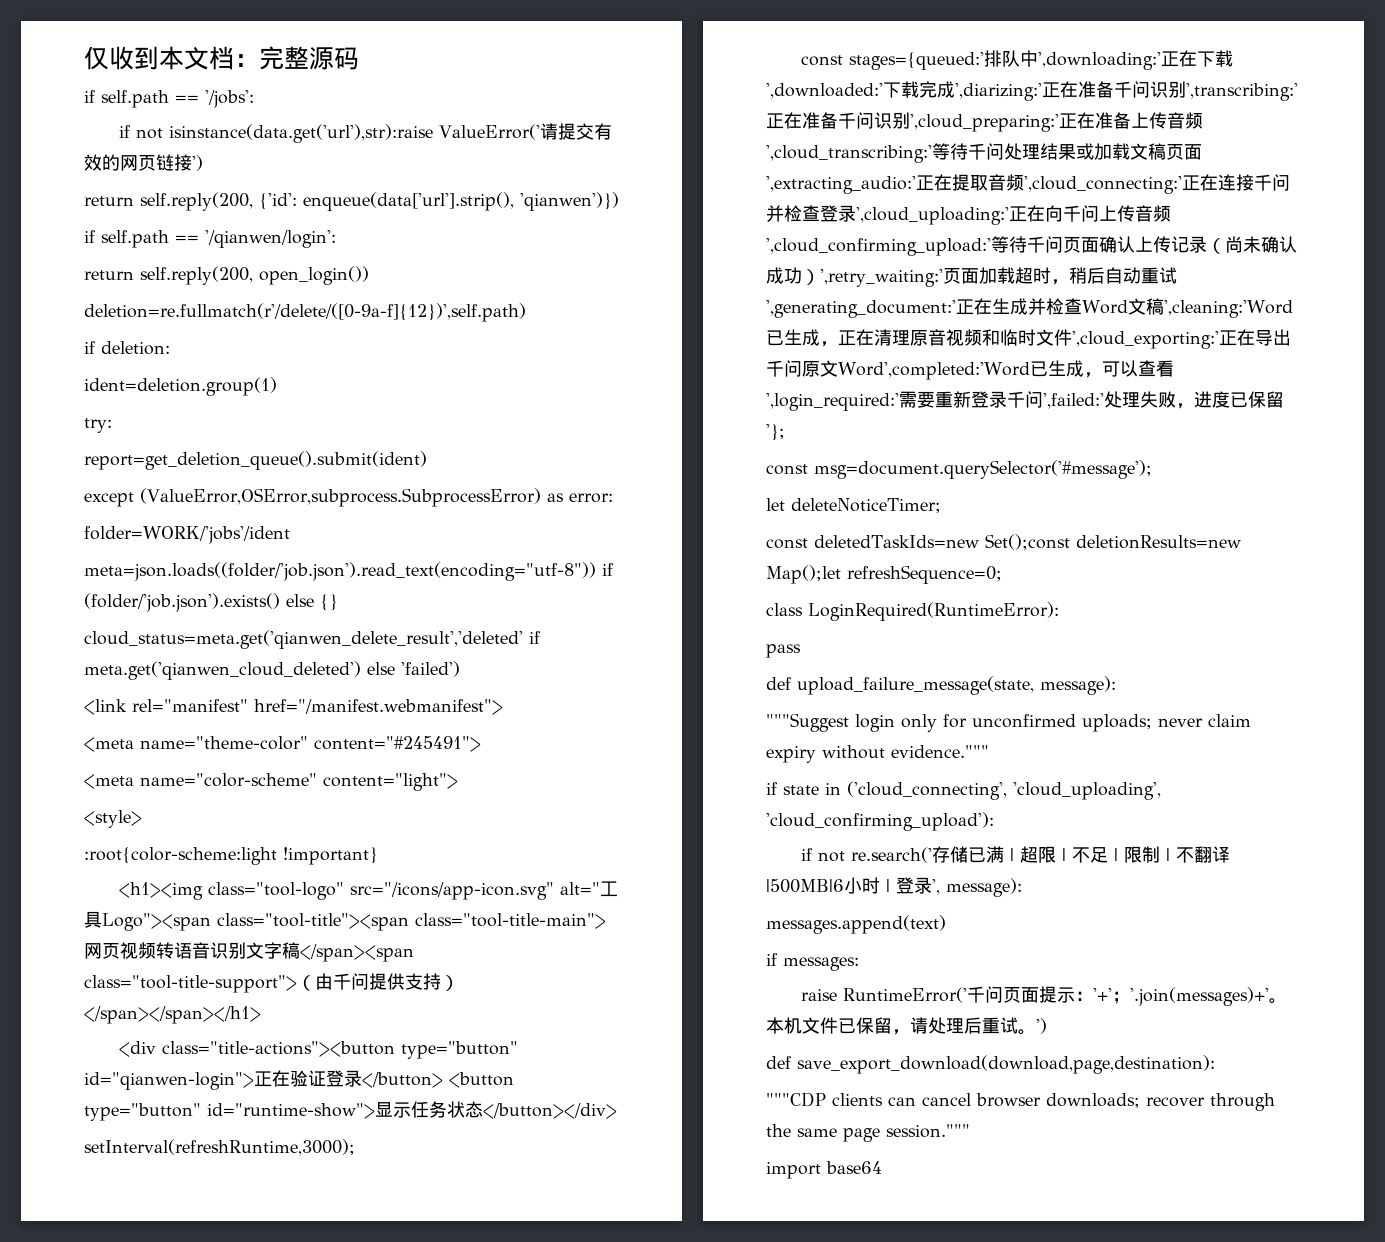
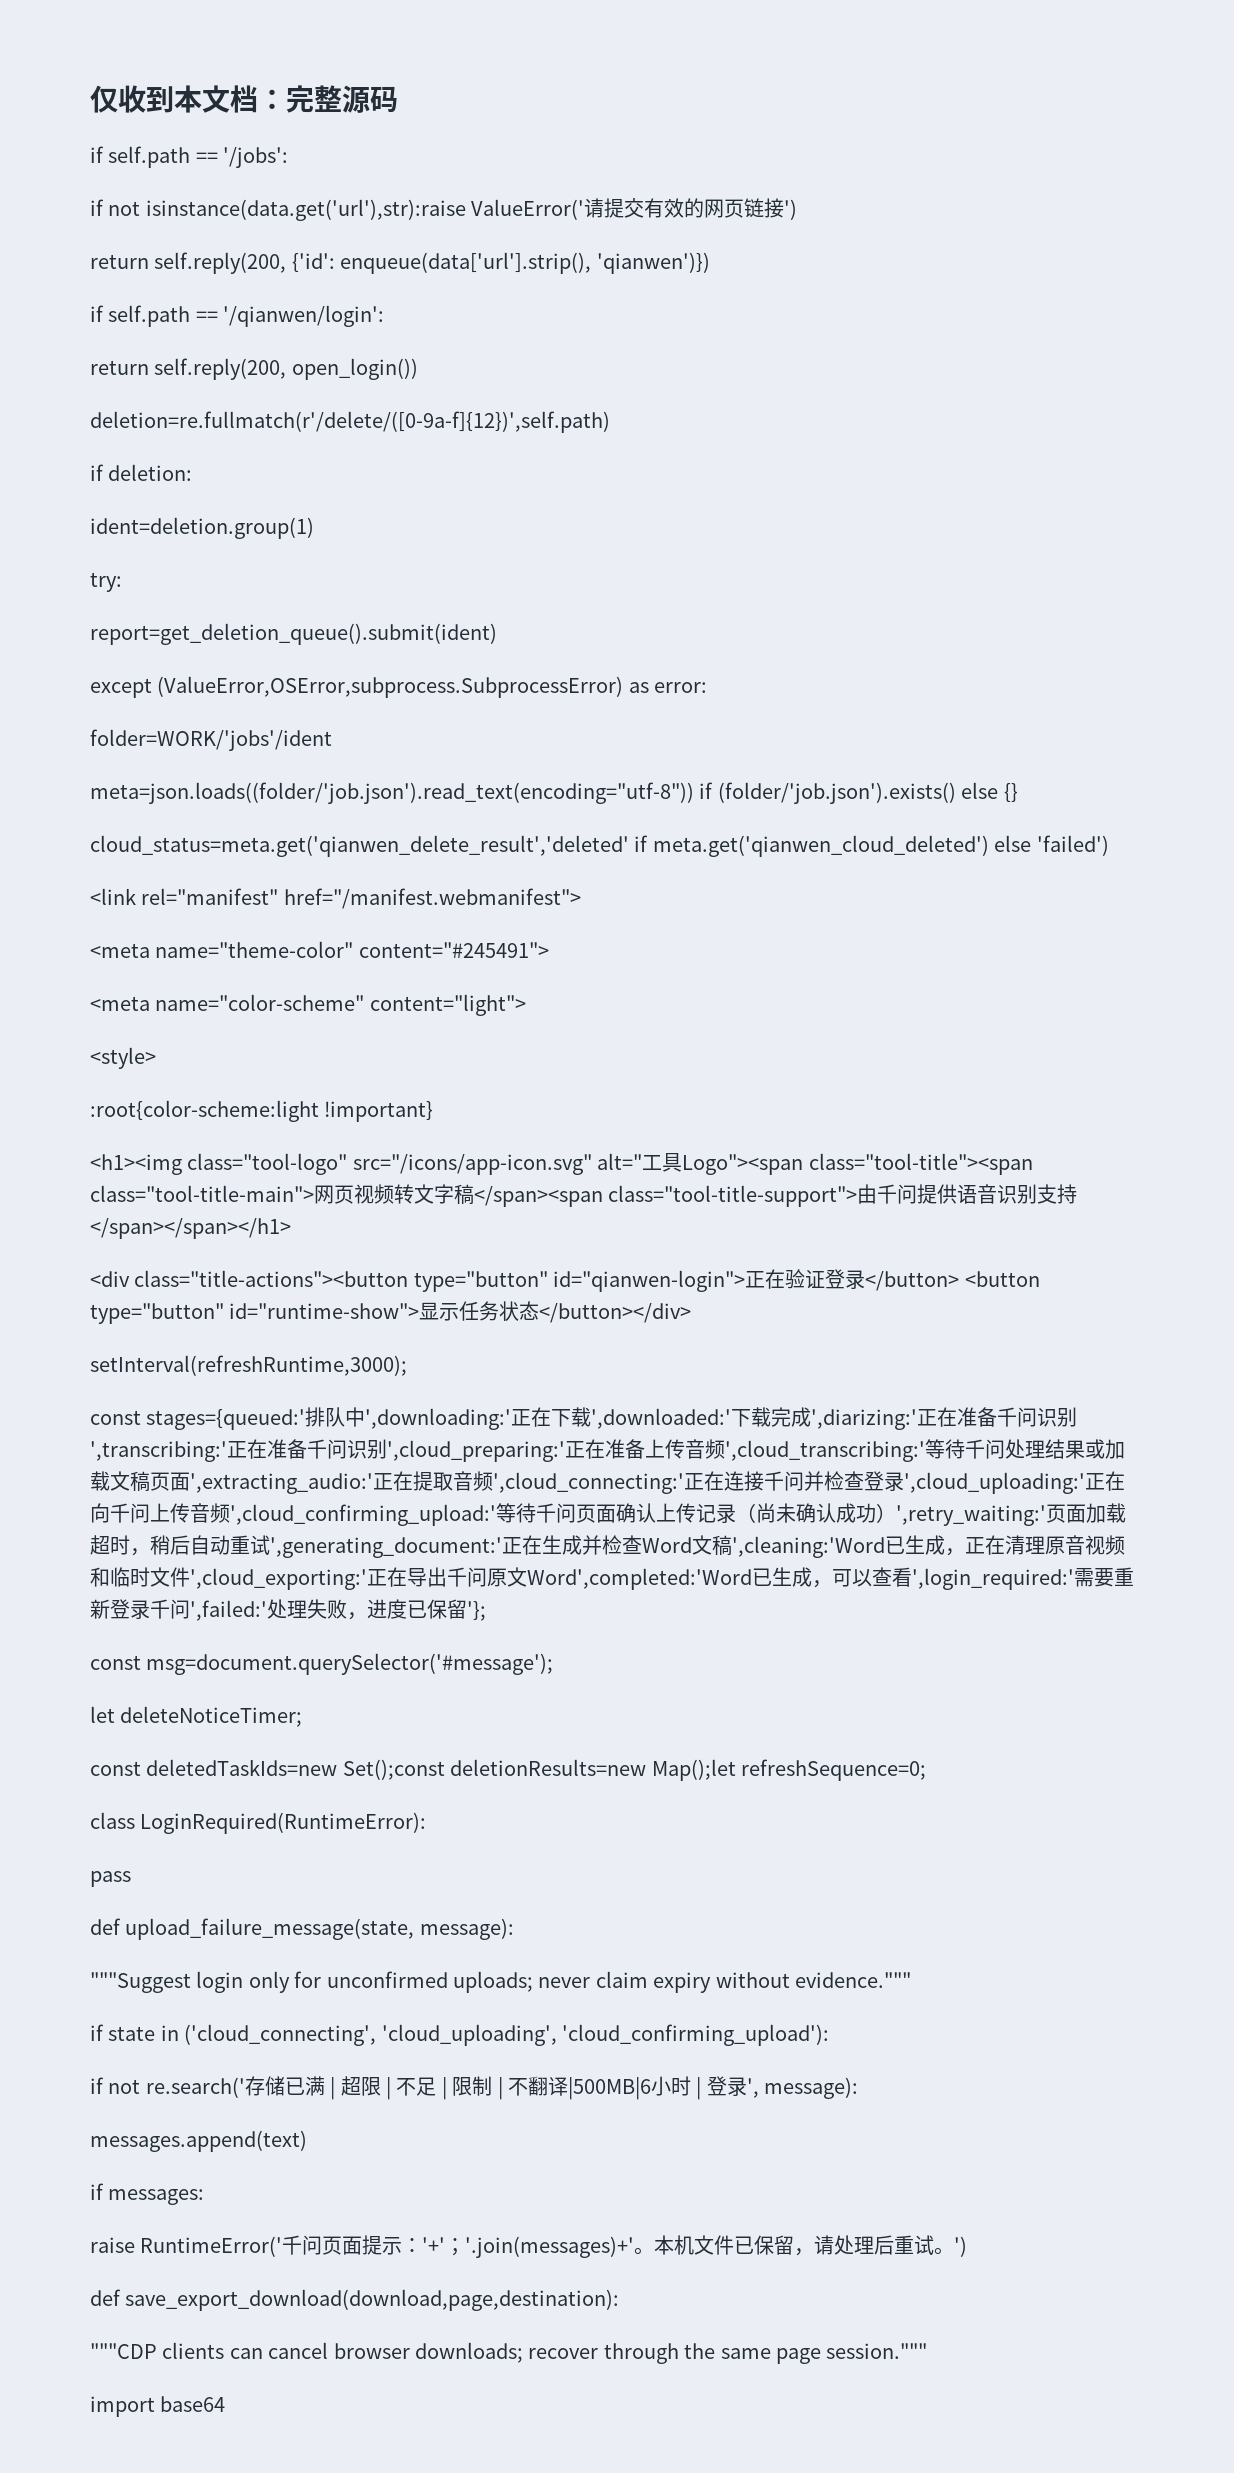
[174,942,246,959] 语音识别 -> (414, 1194) none
[297,975,315,991] （ -> (858, 1196) none
[405,973,459,991] 支持） -> [957,1184,1078,1204] 语音识别支持

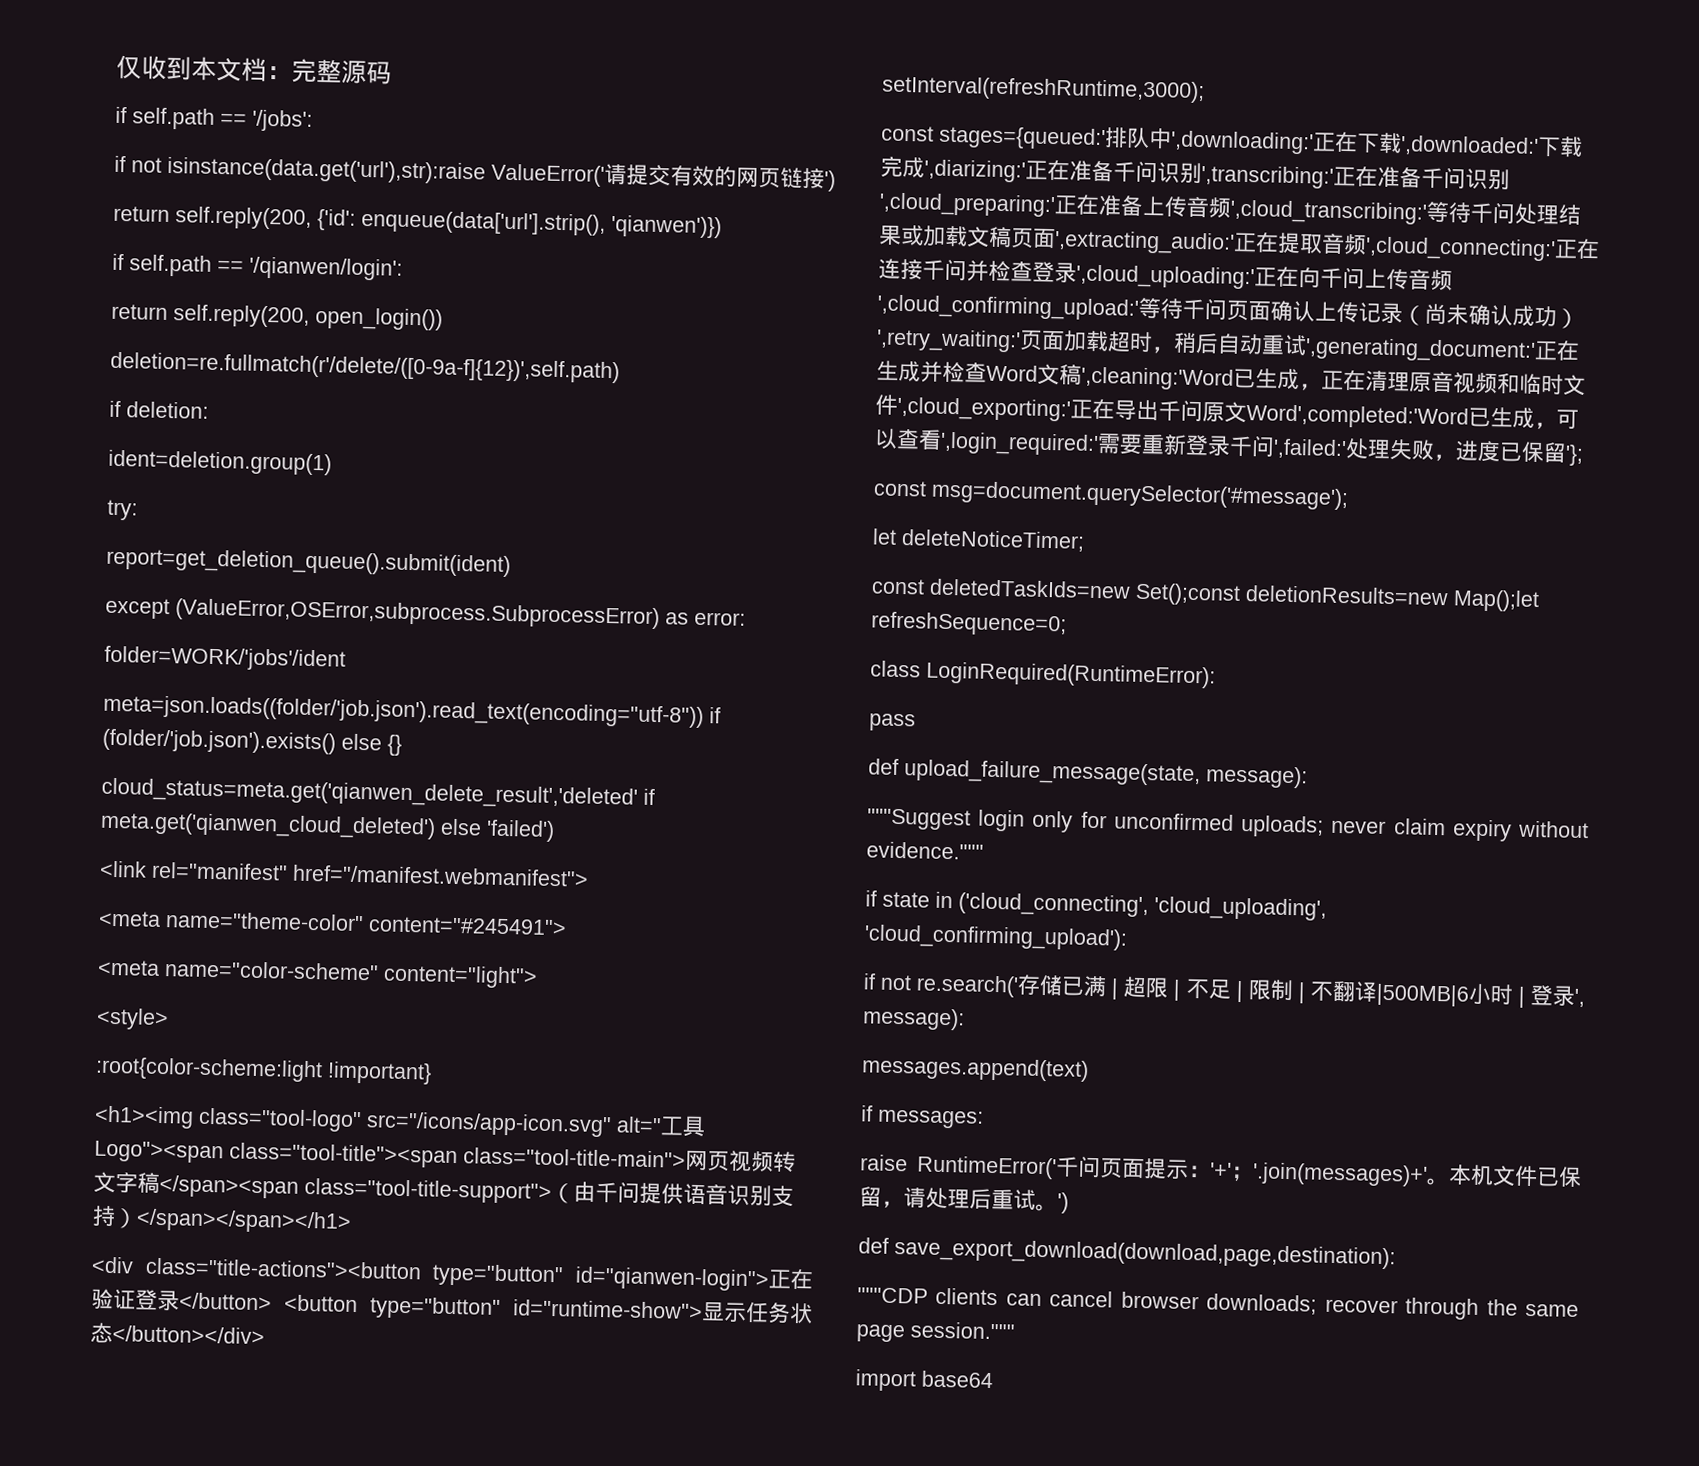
(858, 1196) none -> [551,1183,574,1204] （
(1078, 1194) none -> [114,1208,138,1229] ）

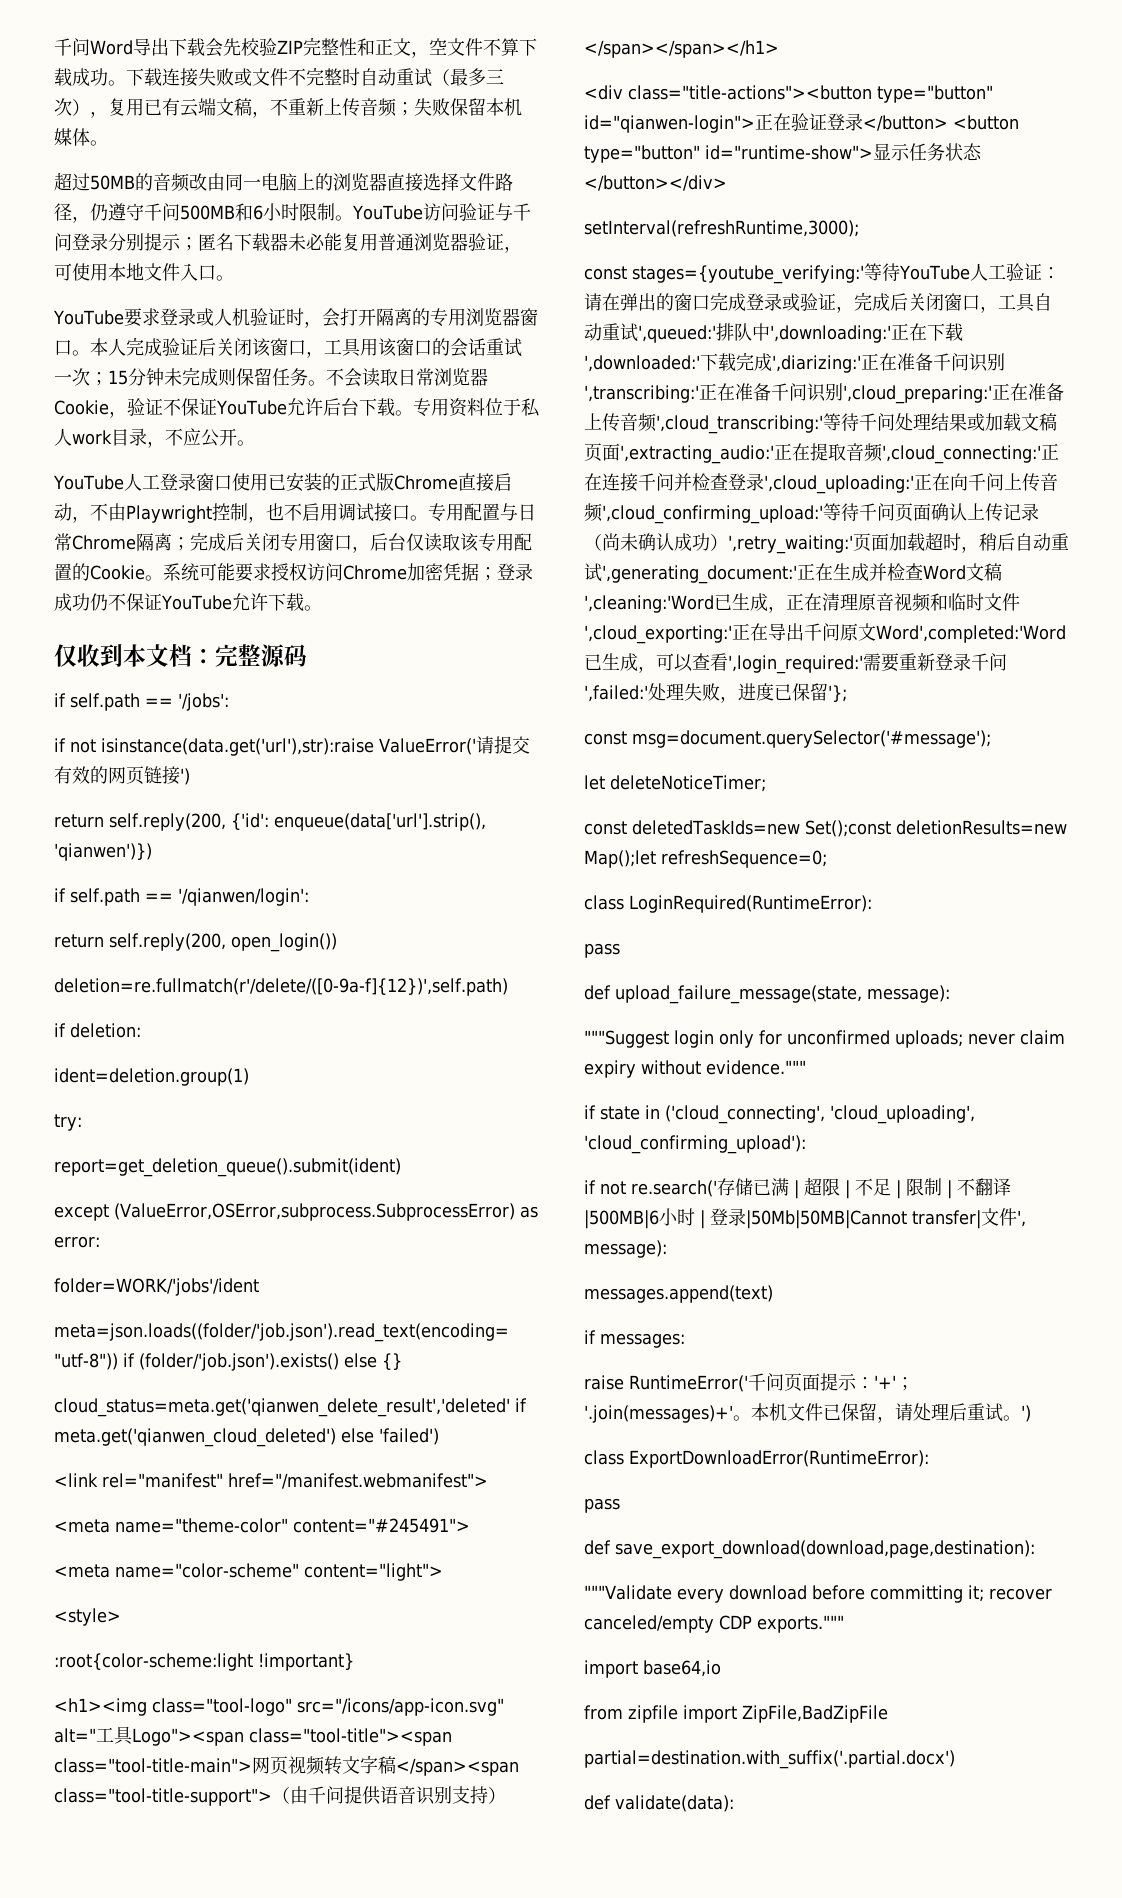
(116, 67) none -> [54,37,537,58] [54,67,504,87] [54,98,522,118] [54,128,108,146] [54,172,513,192] [54,203,531,223] [54,233,522,253] [54,263,234,281] [53,308,538,328] [54,337,522,358] [54,367,488,387] [54,398,540,418] [54,428,255,448] [53,472,512,492] [54,503,536,523] [54,532,532,553] [54,563,533,582] [54,593,322,611] 千问Word导出下载会先校验ZIP完整性和正文，空文件不算下载成功。下载连接失败或文件不完整时自动重试（最多三次），复用已有云端文稿，不重新上传音频；失败保留本机媒体。 // 超过50MB的音频改由同一电脑上的浏览器直接选择文件路径，仍遵守千问500MB和6小时限制。YouTube访问验证与千问登录分别提示；匿名下载器未必能复用普通浏览器验证，可使用本地文件入口。 // YouTube要求登录或人机验证时，会打开隔离的专用浏览器窗口。本人完成验证后关闭该窗口，工具用该窗口的会话重试一次；15分钟未完成则保留任务。不会读取日常浏览器Cookie，验证不保证YouTube允许后台下载。专用资料位于私人work目录，不应公开。 // YouTube人工登录窗口使用已安装的正式版Chrome直接启动，不由Playwright控制，也不启用调试接口。专用配置与日常Chrome隔离；完成后关闭专用窗口，后台仅读取该专用配置的Cookie。系统可能要求授权访问Chrome加密凭据；登录成功仍不保证YouTube允许下载。 //
[938,125,1106,151] stages={queued:' -> [632,263,1060,284] [584,292,1052,313] [584,323,716,343] stages={youtube_verifying:'等待YouTube人工验证：请在弹出的窗口完成登录或验证，完成后关闭窗口，工具自动重试',queued:'
(1575, 996) none -> [746,1208,1017,1229] |50Mb|50MB|Cannot transfer|文件
(1069, 1203) none -> [584,1450,929,1468] [584,1498,620,1513] // class ExportDownloadError(RuntimeError): // pass
[857,1287,1579,1320] [856,1321,1015,1343] [855,1369,993,1392] """CDP clients can cancel browser downloads; recover through the same page session.""" // import base64 -> [584,1585,1052,1603] [584,1615,844,1633] [584,1660,721,1678] [584,1705,888,1723] [584,1750,955,1769] [584,1795,734,1812] """Validate every download before committing it; recover canceled/empty CDP exports.""" // import base64,io // from zipfile import ZipFile,BadZipFile // partial=destination.with_suffix('.partial.docx') // def validate(data):

